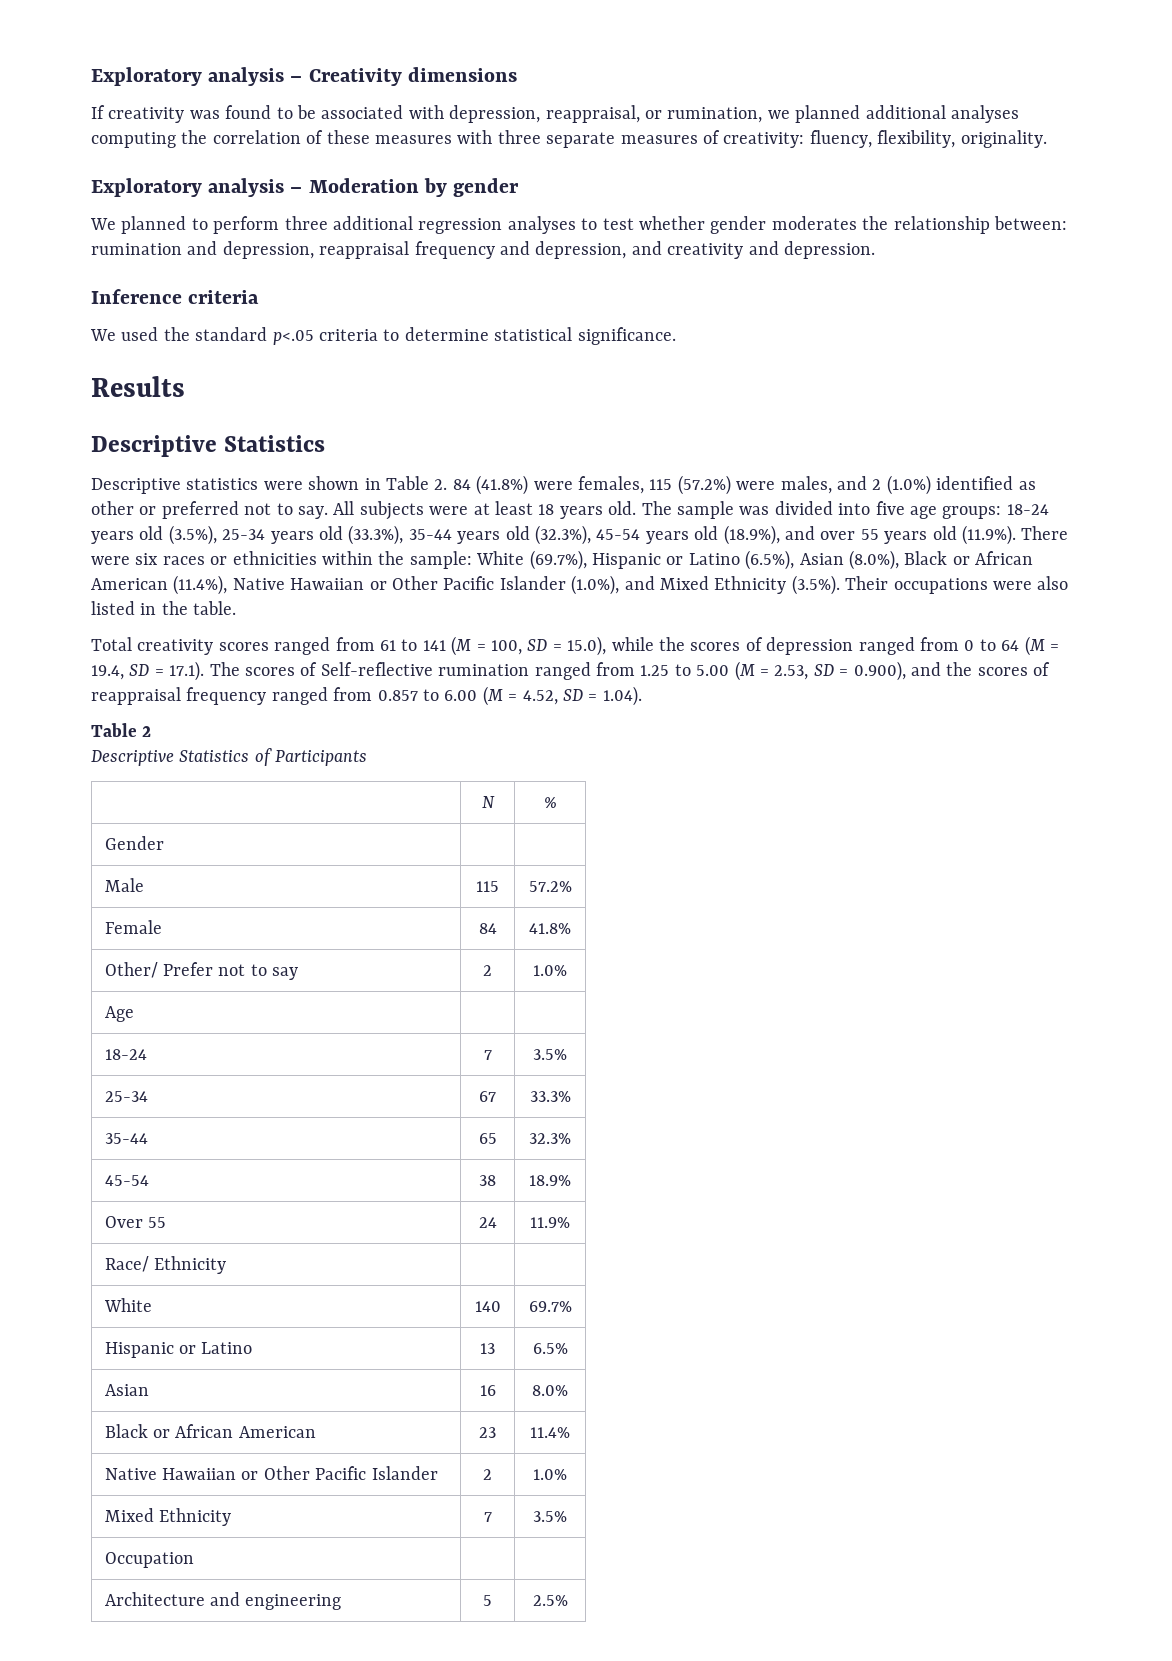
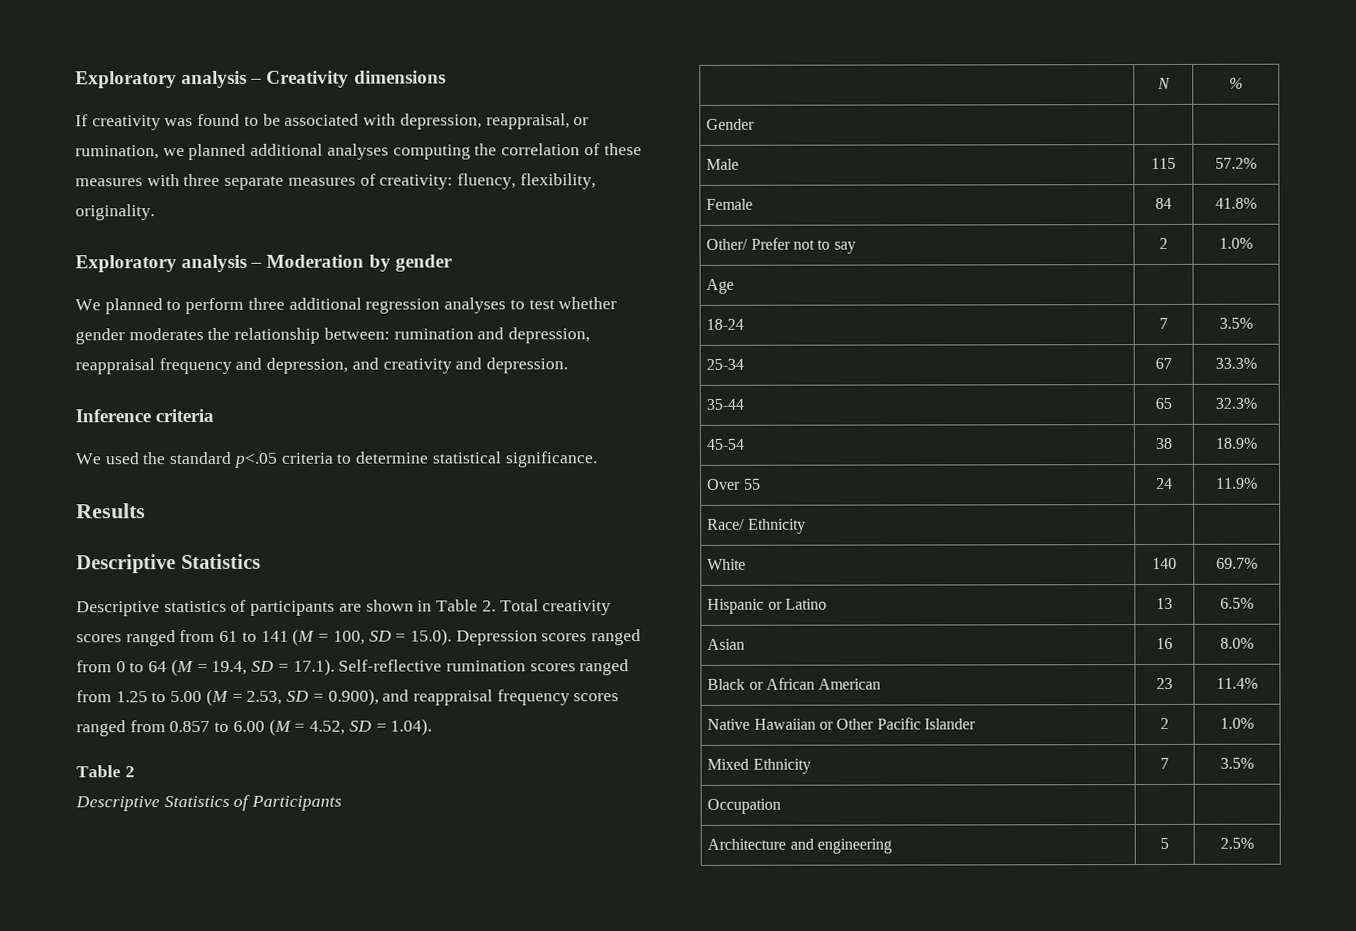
[263,481,303,490] were -> [230,599,362,616] of participants are
[452,475,1036,495] [91,501,1049,520] [91,525,1069,545] [91,550,1034,570] [91,575,1069,595] [91,601,237,615] 84 (41.8%) were females, 115 (57.2%) were males, and 2 (1.0%) identified as other or preferred not to say. All subjects were at least 18 years old. The sample was divided into five age groups: 18-24 years old (3.5%), 25-34 years old (33.3%), 35-44 years old (32.3%), 45-54 years old (18.9%), and over 55 years old (11.9%). There were six races or ethnicities within the sample: White (69.7%), Hispanic or Latino (6.5%), Asian (8.0%), Black or African American (11.4%), Native Hawaiian or Other Pacific Islander (1.0%), and Mixed Ethnicity (3.5%). Their occupations were also listed in the table. // -> (496, 606) none
[567,636,854,656] 15.0), while the scores of depression -> [409,628,588,646] 15.0). Depression scores
[209,662,318,676] The scores of -> (335, 667) none
(530, 670) none -> [529,663,576,672] scores
[946,662,1051,676] [91,687,267,705] the scores of reappraisal frequency -> [412,689,620,706] reappraisal frequency scores

